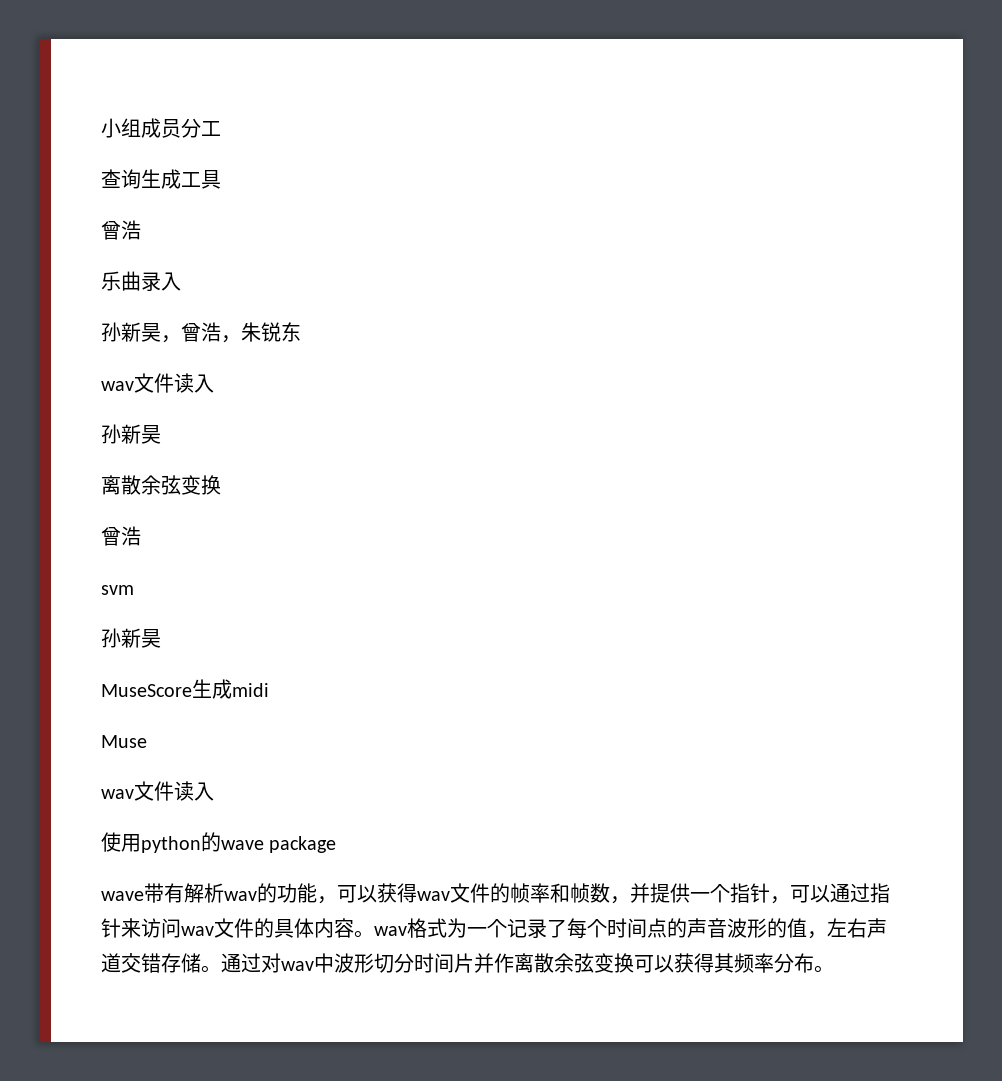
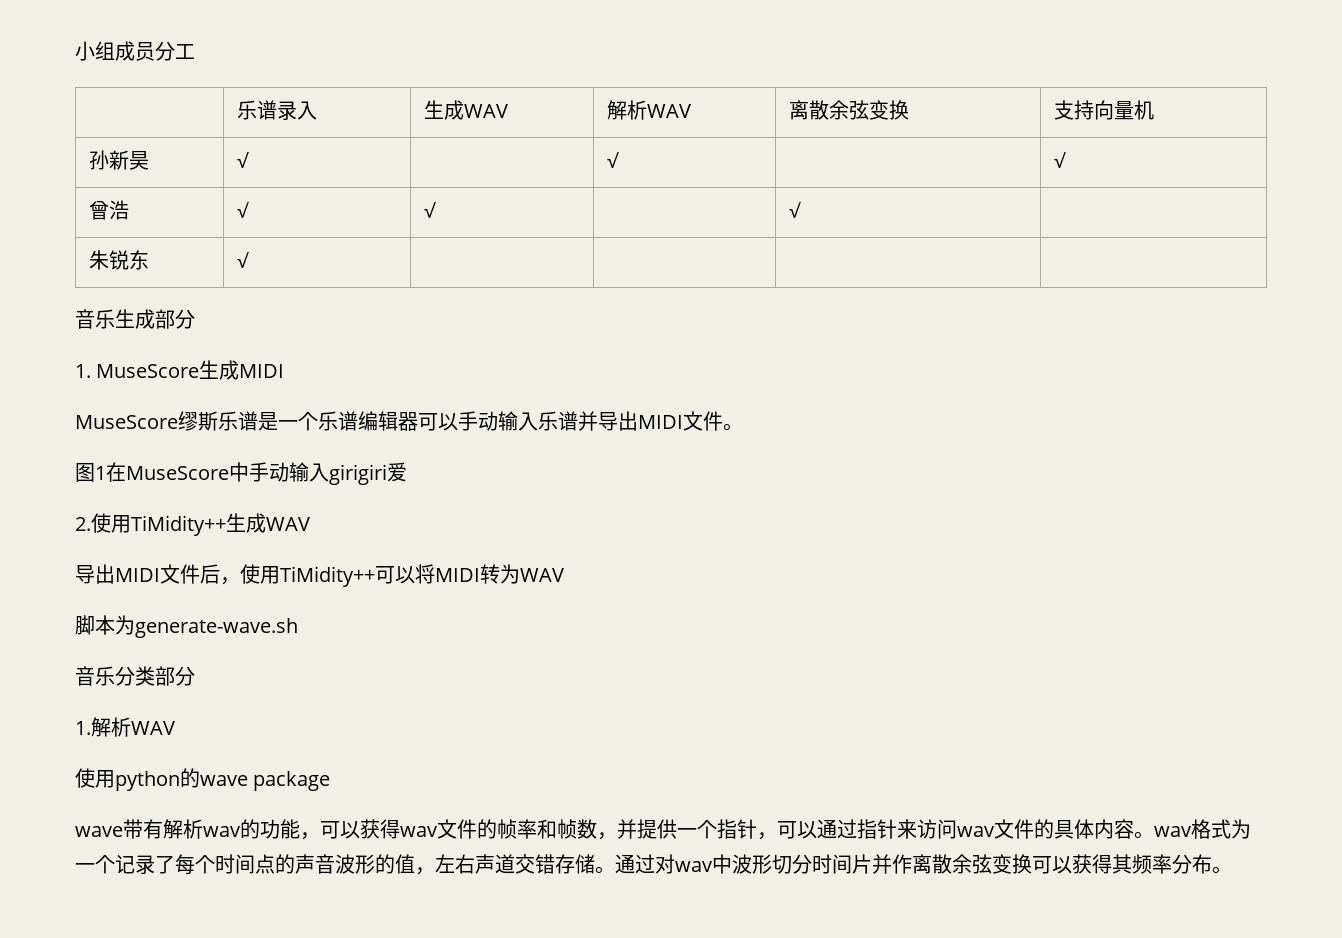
[101,169,221,189] [101,220,141,240] [101,271,181,291] [101,322,301,343] [101,373,214,393] [101,424,161,444] [101,475,221,495] [101,526,141,546] [101,585,134,595] [101,628,161,648] [101,679,269,699] [101,735,147,748] [101,781,214,801] // 查询生成工具 // 曾浩 // 乐曲录入 // 孙新昊，曾浩，朱锐东 // wav文件读入 // 孙新昊 // 离散余弦变换 // 曾浩 // svm // 孙新昊 // MuseScore生成midi // Muse // wav文件读入 -> [237,100,318,120] [424,100,509,120] [607,100,692,120] [789,100,910,120] [1054,100,1155,120] [89,150,150,170] [237,152,250,168] [607,152,620,168] [1054,152,1067,168] [89,200,130,220] [237,202,250,218] [424,202,437,218] [789,202,802,218] [89,250,150,270] [237,252,250,268] [75,309,195,329] [75,360,285,380] [75,411,743,431] [75,462,407,485] [75,513,310,536] [75,564,564,587] [75,615,298,638] [75,666,195,686] [75,717,175,737] // | 乐谱录入 | 生成WAV | 解析WAV | 离散余弦变换 | 支持向量机 // 孙新昊 | √ | | √ | | √ // 曾浩 | √ | √ | | √ | // 朱锐东 | √ | | | | // 音乐生成部分 // 1. MuseScore生成MIDI // MuseScore缪斯乐谱是一个乐谱编辑器可以手动输入乐谱并导出MIDI文件。 // 图1在MuseScore中手动输入girigiri爱 // 2.使用TiMidity++生成WAV // 导出MIDI文件后，使用TiMidity++可以将MIDI转为WAV // 脚本为generate-wave.sh // 音乐分类部分 // 1.解析WAV

